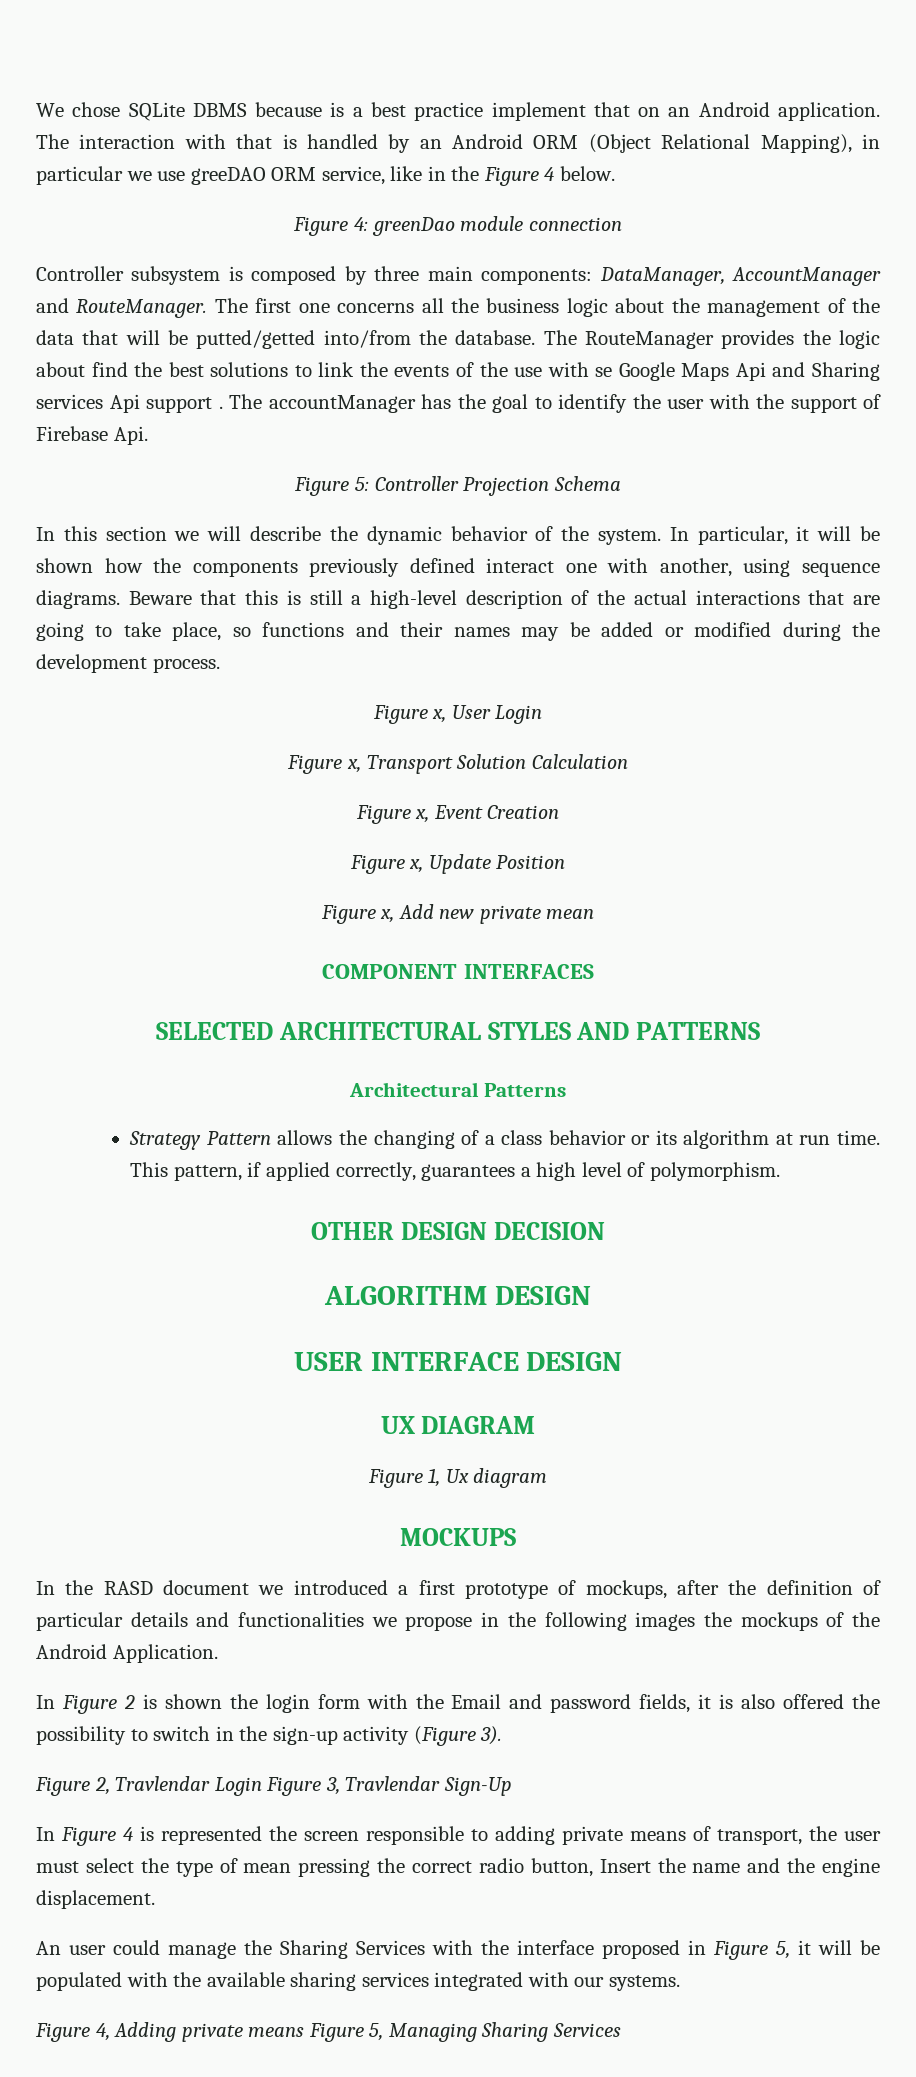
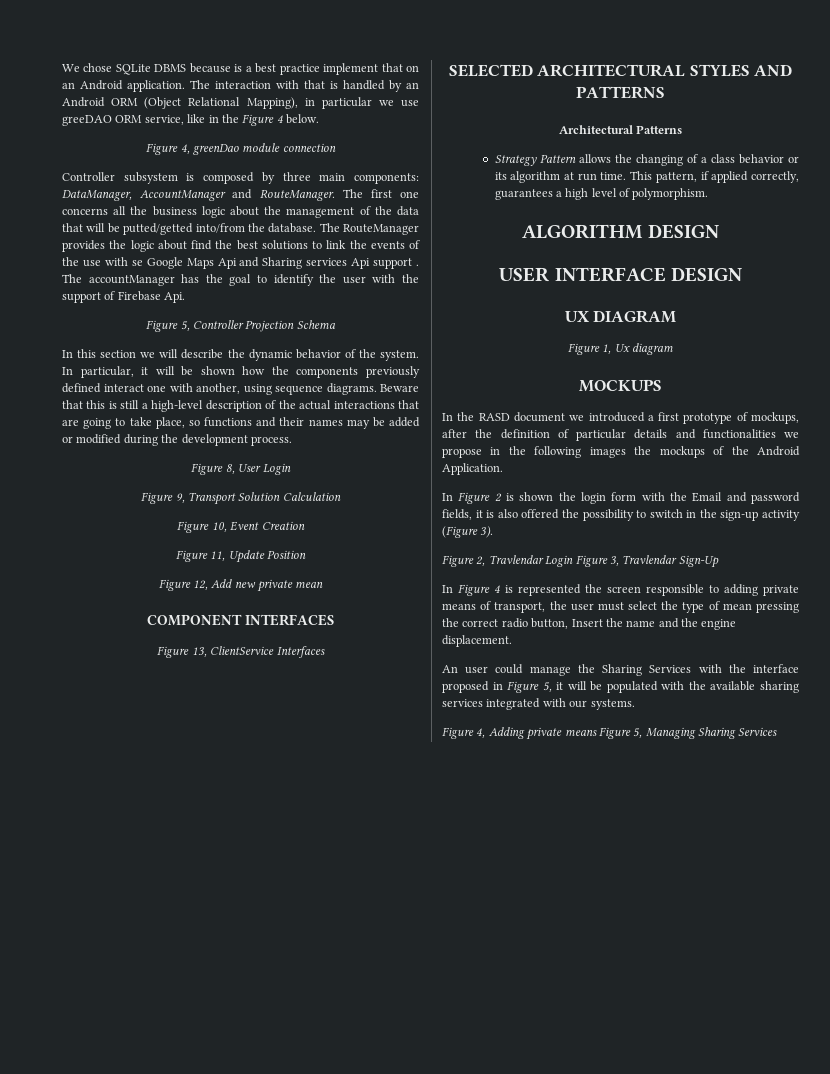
[353,217,368,231] 4: -> [180,144,190,154] 4,
[354,477,369,491] 5: -> [180,321,190,331] 5,
[432,709,447,723] x, -> [225,464,235,474] 8,
[346,759,361,773] x, -> [175,493,185,503] 9,
[415,809,430,823] x, -> [211,522,227,532] 10,
[409,859,424,873] x, -> [210,551,226,561] 11,
[380,909,395,923] x, -> [192,580,208,590] 12,
(594, 971) none -> [157,646,325,658] // Figure 13, ClientService Interfaces
[311,1222,605,1240] // OTHER DESIGN DECISION -> (709, 194) none

